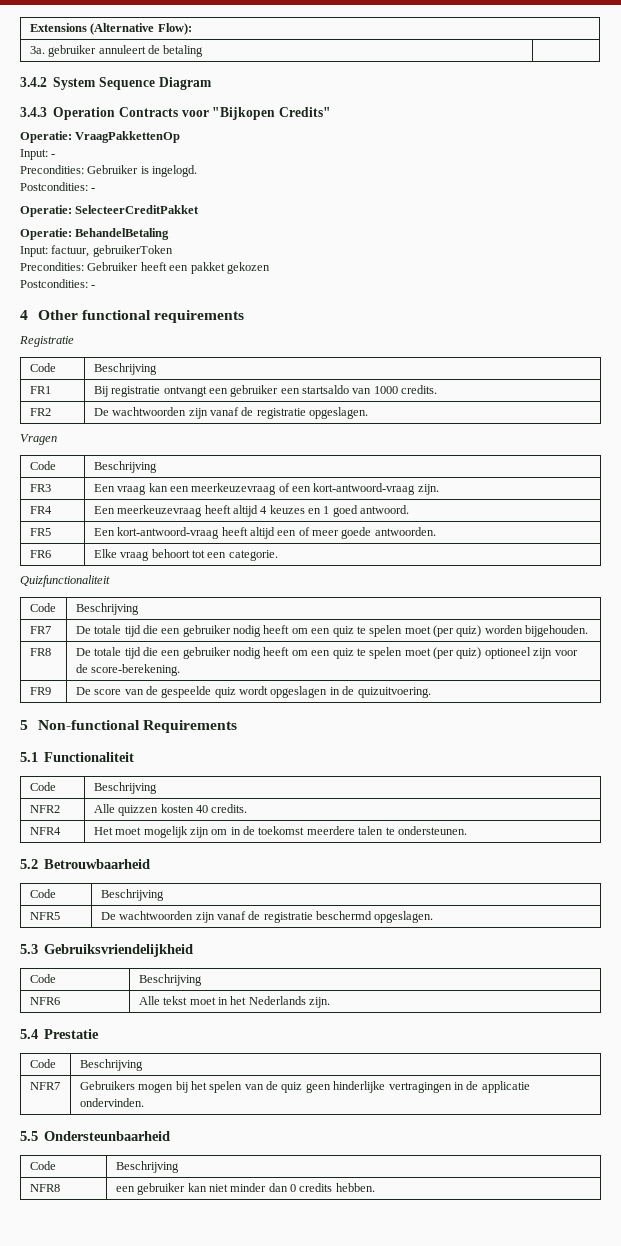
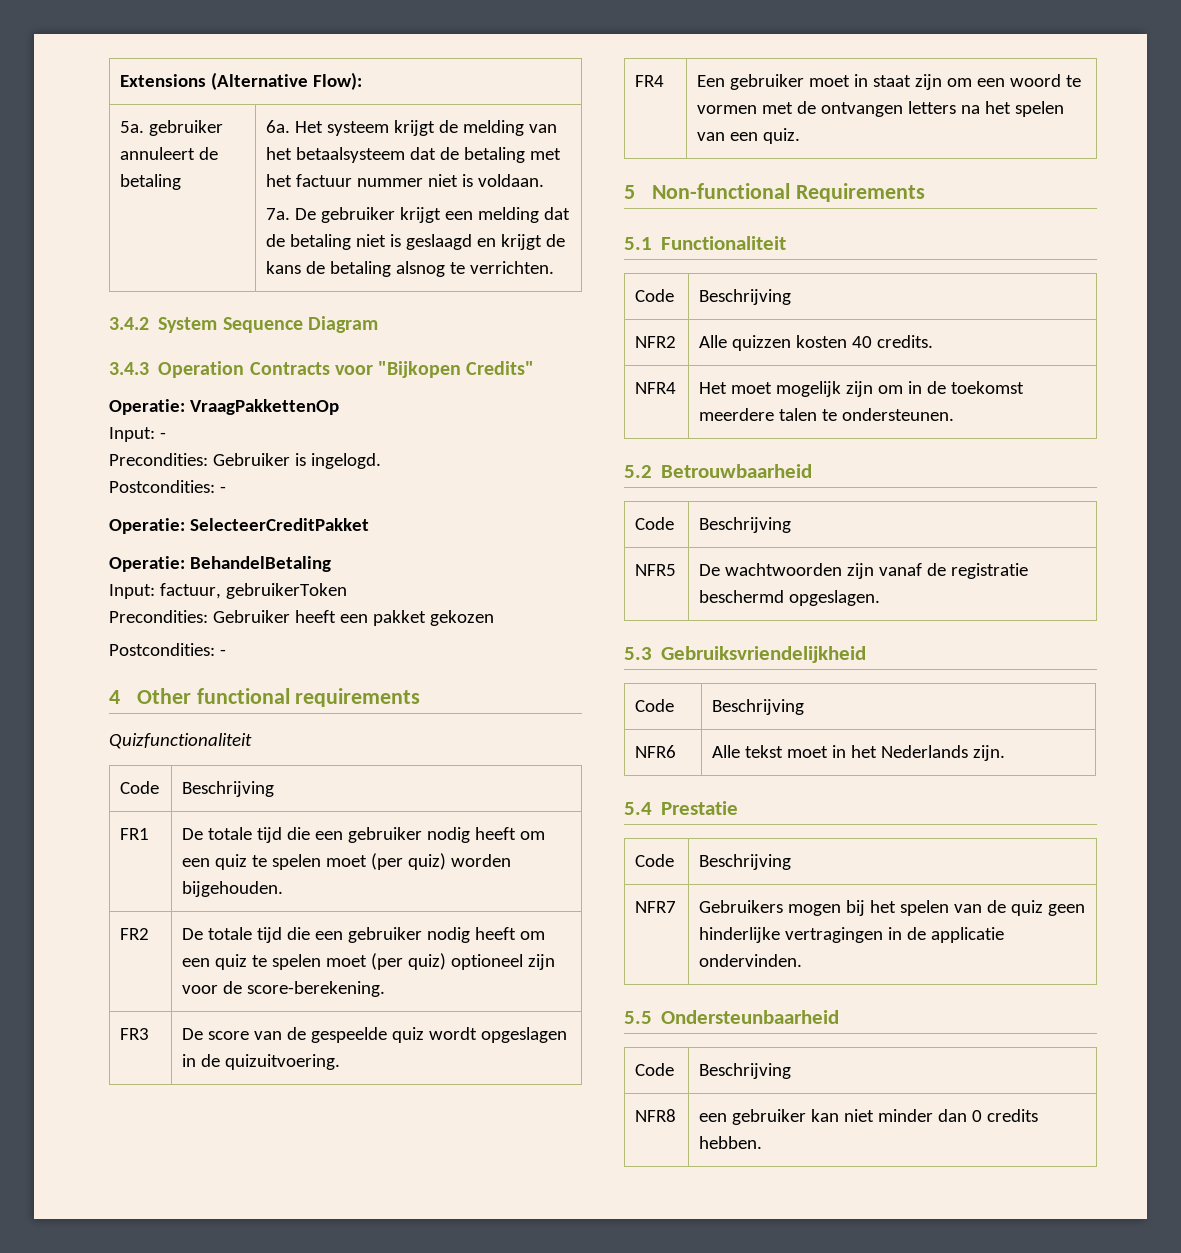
[29,46,45,54] 3a. -> [120,121,145,133] 5a.
(204, 51) none -> [266,120,558,136] [266,147,562,163] [266,174,545,187] [266,207,571,223] [266,234,566,250] [266,261,555,277] 6a. Het systeem krijgt de melding van het betaalsysteem dat de betaling met het factuur nummer niet is voldaan. // 7a. De gebruiker krijgt een melding dat de betaling niet is geslaagd en krijgt de kans de betaling alsnog te verrichten.
[19,336,74,347] Registratie -> [109,733,252,749] Quizfunctionaliteit
[93,385,438,397] [29,408,51,416] [93,407,368,419] [20,434,57,445] [29,461,56,470] [93,461,157,473] [29,484,51,492] [93,483,439,495] [29,506,52,514] [93,505,410,517] [29,528,51,536] [93,527,436,539] [29,550,51,558] [93,549,278,561] [20,575,110,587] [29,603,56,612] [75,603,139,615] [29,626,51,634] | Bij registratie ontvangt een gebruiker een startsaldo van 1000 credits. // FR2 | De wachtwoorden zijn vanaf de registratie opgeslagen. // Vragen // Code | Beschrijving // FR3 | Een vraag kan een meerkeuzevraag of een kort-antwoord-vraag zijn. // FR4 | Een meerkeuzevraag heeft altijd 4 keuzes en 1 goed antwoord. // FR5 | Een kort-antwoord-vraag heeft altijd een of meer goede antwoorden. // FR6 | Elke vraag behoort tot een categorie. // Quizfunctionaliteit // Code | Beschrijving // FR7 -> (150, 834) none
[29,648,51,656] FR8 -> [120,928,150,940] FR2
[29,687,51,695] FR9 -> [120,1028,150,1040] FR3
(431, 692) none -> [635,75,665,87] [697,74,1082,90] [697,101,1065,117] [697,128,801,144] // FR4 | Een gebruiker moet in staat zijn om een woord te vormen met de ontvangen letters na het spelen van een quiz.

